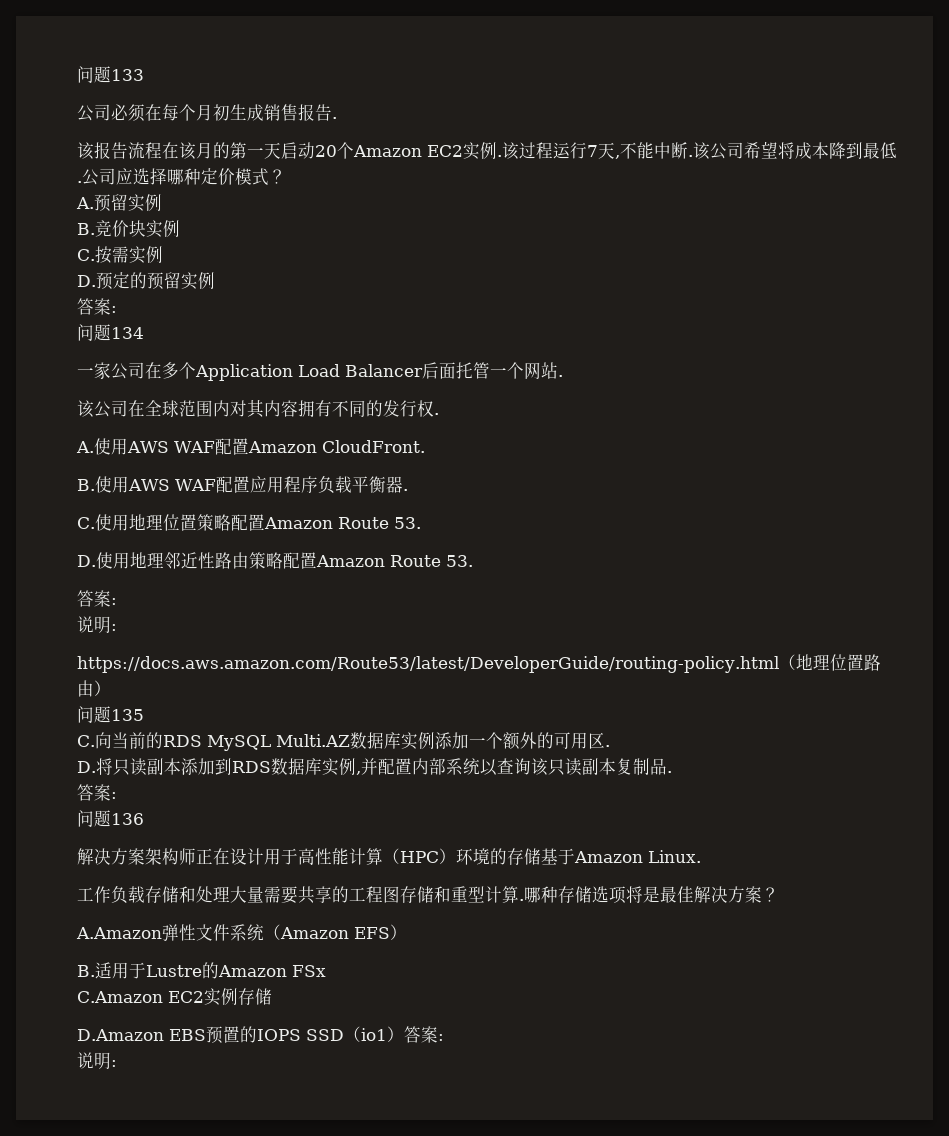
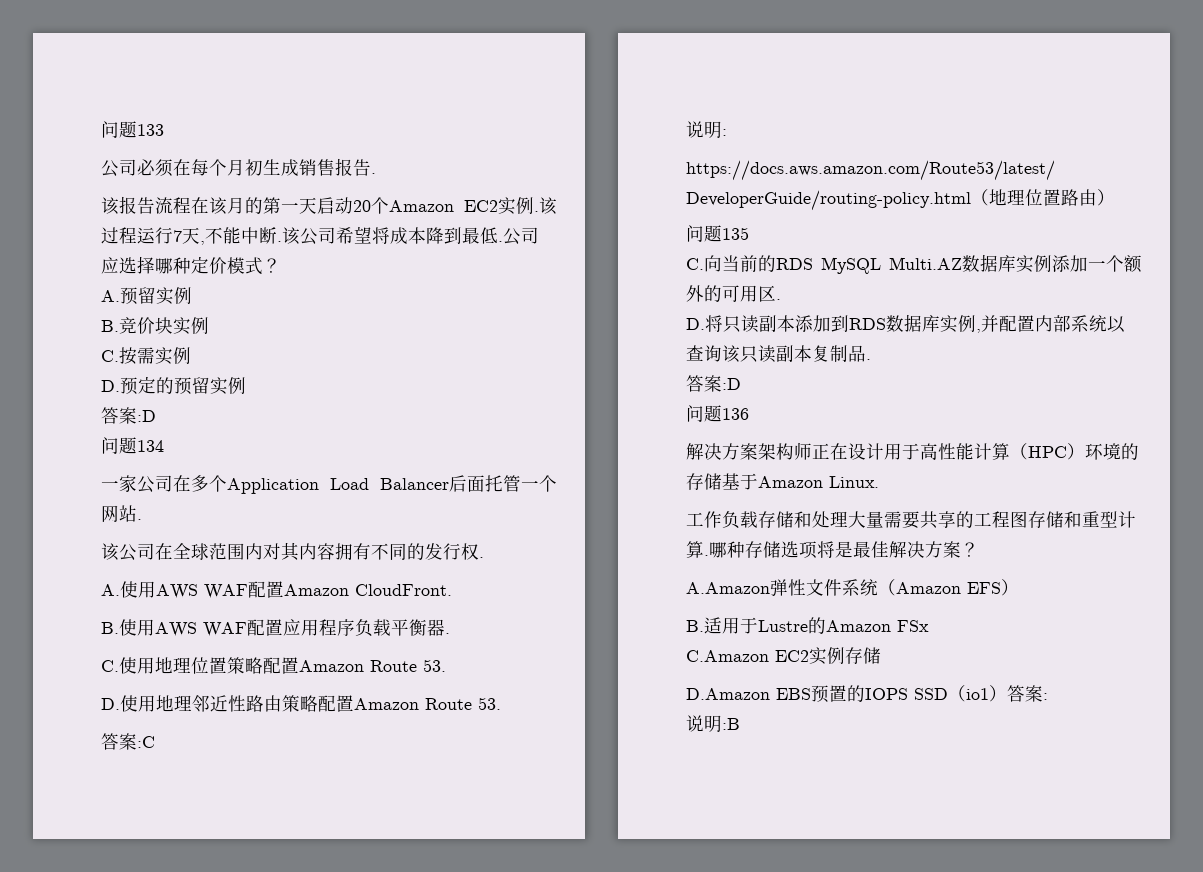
[111,306,118,313] : -> [137,410,157,422] :D
[111,598,118,605] : -> [137,736,156,748] :C
[111,792,118,799] : -> [722,378,742,390] :D
[111,1060,118,1067] : -> [722,718,741,730] :B

